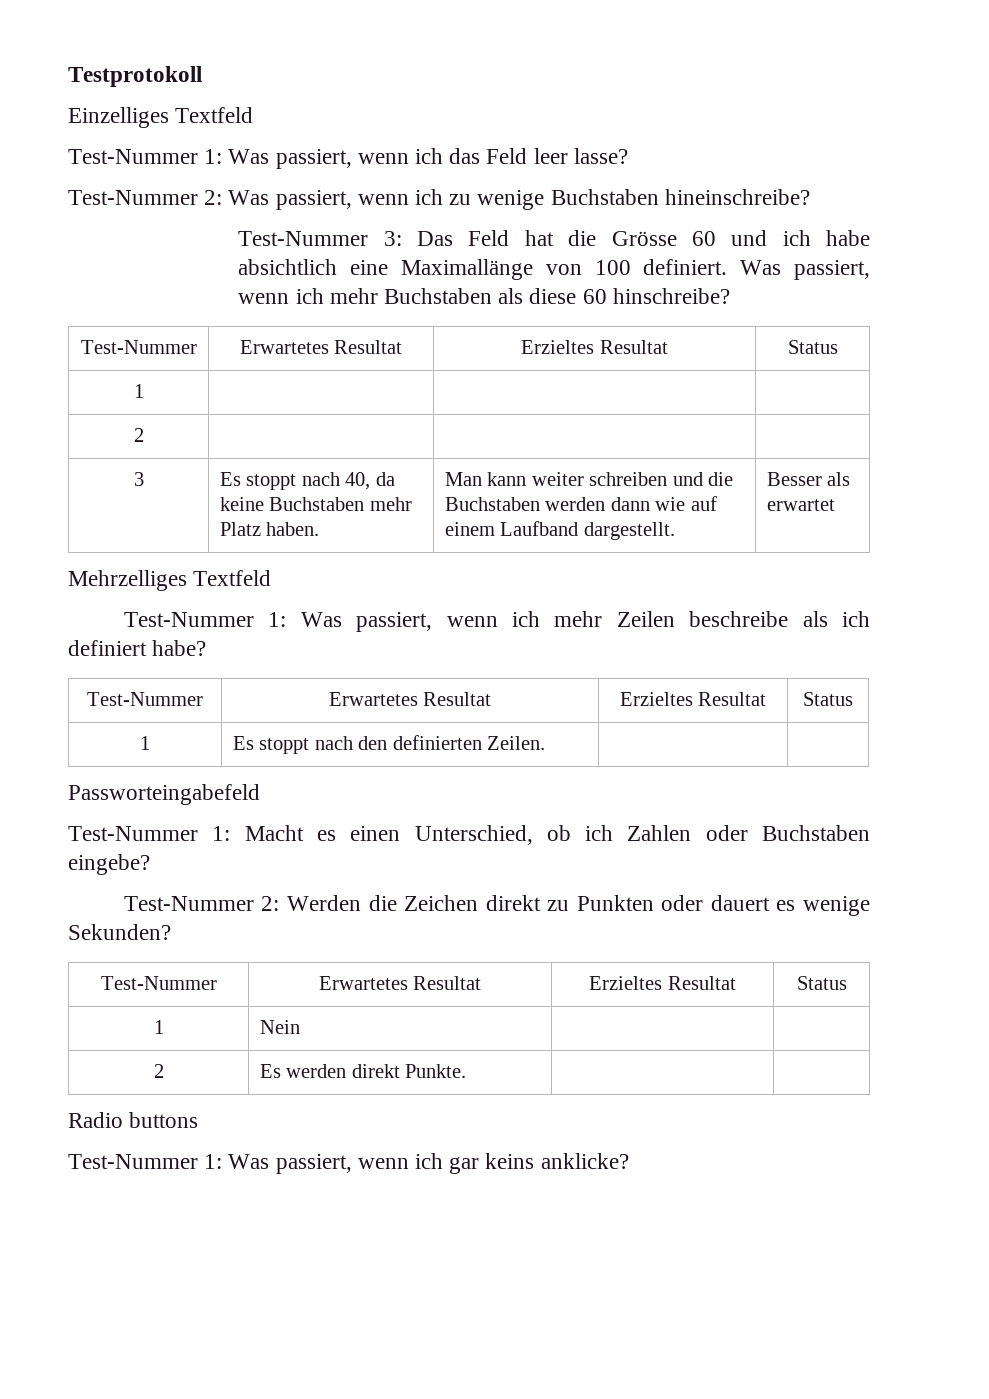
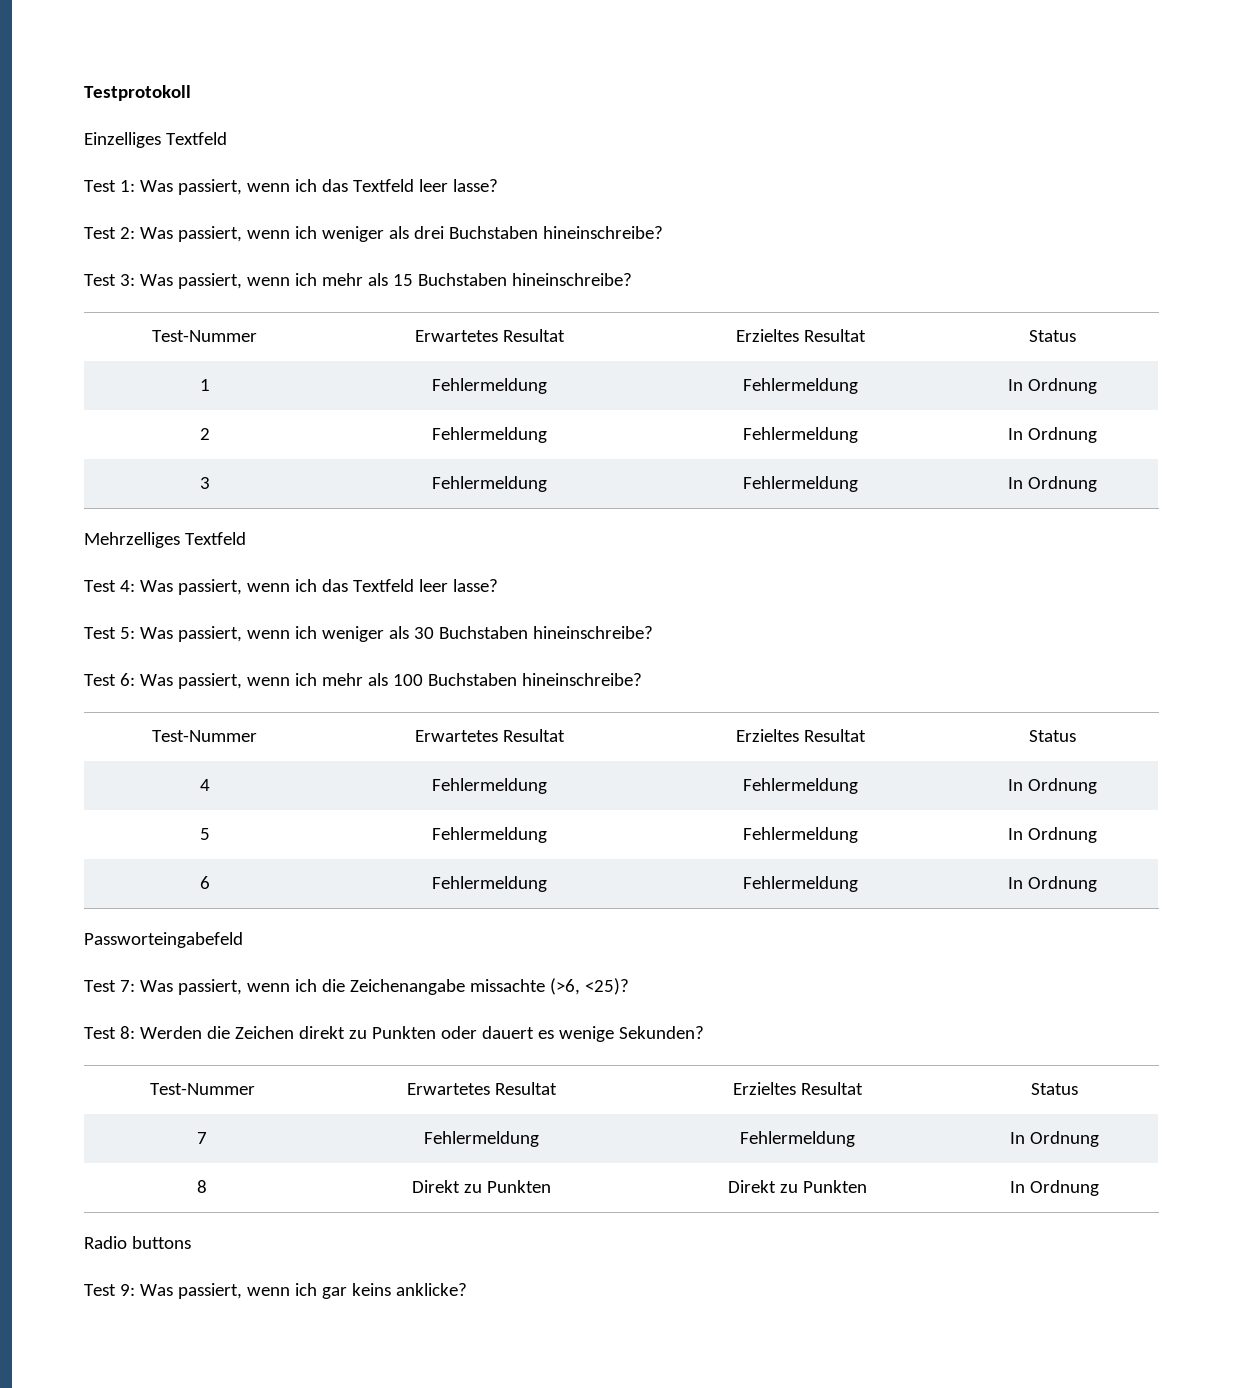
[68,149,198,164] Test-Nummer -> [84,180,116,192] Test
[486,148,628,164] [68,190,198,205] Feld leer lasse? // Test-Nummer -> [352,179,498,192] [84,227,116,239] Textfeld leer lasse? // Test
[449,189,810,210] [238,230,871,246] [238,259,871,280] [238,288,730,304] [80,340,197,354] [239,340,403,354] [521,340,668,354] [787,340,838,354] [133,384,144,398] [133,428,144,442] [133,472,144,486] [219,472,395,490] [219,497,412,511] [219,522,320,536] [444,472,734,486] [444,496,717,511] [444,521,675,540] [766,472,851,486] [766,499,835,511] [68,570,272,591] [123,611,871,632] [68,640,207,656] [87,692,203,706] [328,692,492,706] [619,692,767,706] [803,692,853,706] [140,736,150,750] [232,735,546,754] [68,784,260,805] [68,825,870,845] [68,854,150,875] [123,896,280,911] zu wenige Buchstaben hineinschreibe? // Test-Nummer 3: Das Feld hat die Grösse 60 und ich habe absichtlich eine Maximallänge von 100 definiert. Was passiert, wenn ich mehr Buchstaben als diese 60 hinschreibe? // Test-Nummer | Erwartetes Resultat | Erzieltes Resultat | Status // 1 | | | // 2 | | | // 3 | Es stoppt nach 40, da keine Buchstaben mehr Platz haben. | Man kann weiter schreiben und die Buchstaben werden dann wie auf einem Laufband dargestellt. | Besser als erwartet // Mehrzelliges Textfeld // Test-Nummer 1: Was passiert, wenn ich mehr Zeilen beschreibe als ich definiert habe? // Test-Nummer | Erwartetes Resultat | Erzieltes Resultat | Status // 1 | Es stoppt nach den definierten Zeilen. | | // Passworteingabefeld // Test-Nummer 1: Macht es einen Unterschied, ob ich Zahlen oder Buchstaben eingebe? // Test-Nummer 2: -> [321,226,663,242] [84,273,632,289] [152,330,257,342] [415,329,565,342] [735,329,866,342] [1028,330,1076,342] [199,379,210,391] [432,378,547,394] [742,378,858,394] [1007,378,1097,394] [199,428,210,440] [432,427,547,443] [742,427,858,443] [1007,427,1097,443] [199,477,210,489] [432,476,547,492] [742,476,858,492] [1007,476,1097,492] [84,532,246,548] [84,579,498,595] [84,626,653,642] [84,673,642,689] [152,730,257,742] [415,729,565,742] [735,729,866,742] [1028,730,1076,742] [199,779,210,791] [432,778,547,794] [742,778,858,794] [1007,778,1097,794] [199,828,210,840] [432,827,547,843] [742,827,858,843] [1007,827,1097,843] [199,876,210,889] [432,876,547,892] [742,876,858,892] [1007,876,1097,892] [84,932,243,948] [84,978,629,995] [84,1026,135,1039] weniger als drei Buchstaben hineinschreibe? // Test 3: Was passiert, wenn ich mehr als 15 Buchstaben hineinschreibe? // Test-Nummer | Erwartetes Resultat | Erzieltes Resultat | Status // 1 | Fehlermeldung | Fehlermeldung | In Ordnung // 2 | Fehlermeldung | Fehlermeldung | In Ordnung // 3 | Fehlermeldung | Fehlermeldung | In Ordnung // Mehrzelliges Textfeld // Test 4: Was passiert, wenn ich das Textfeld leer lasse? // Test 5: Was passiert, wenn ich weniger als 30 Buchstaben hineinschreibe? // Test 6: Was passiert, wenn ich mehr als 100 Buchstaben hineinschreibe? // Test-Nummer | Erwartetes Resultat | Erzieltes Resultat | Status // 4 | Fehlermeldung | Fehlermeldung | In Ordnung // 5 | Fehlermeldung | Fehlermeldung | In Ordnung // 6 | Fehlermeldung | Fehlermeldung | In Ordnung // Passworteingabefeld // Test 7: Was passiert, wenn ich die Zeichenangabe missachte (>6, <25)? // Test 8:
[153,1020,164,1034] [259,1020,300,1034] [153,1064,164,1078] [259,1064,467,1078] 1 | Nein | | // 2 | Es werden direkt Punkte. | | -> [197,1132,207,1144] [424,1131,539,1147] [739,1131,855,1147] [1010,1131,1099,1147] [197,1180,207,1193] [412,1180,551,1193] [727,1180,867,1193] [1010,1180,1099,1196] 7 | Fehlermeldung | Fehlermeldung | In Ordnung // 8 | Direkt zu Punkten | Direkt zu Punkten | In Ordnung
[68,1154,223,1169] Test-Nummer 1: -> [84,1284,135,1296] Test 9:

